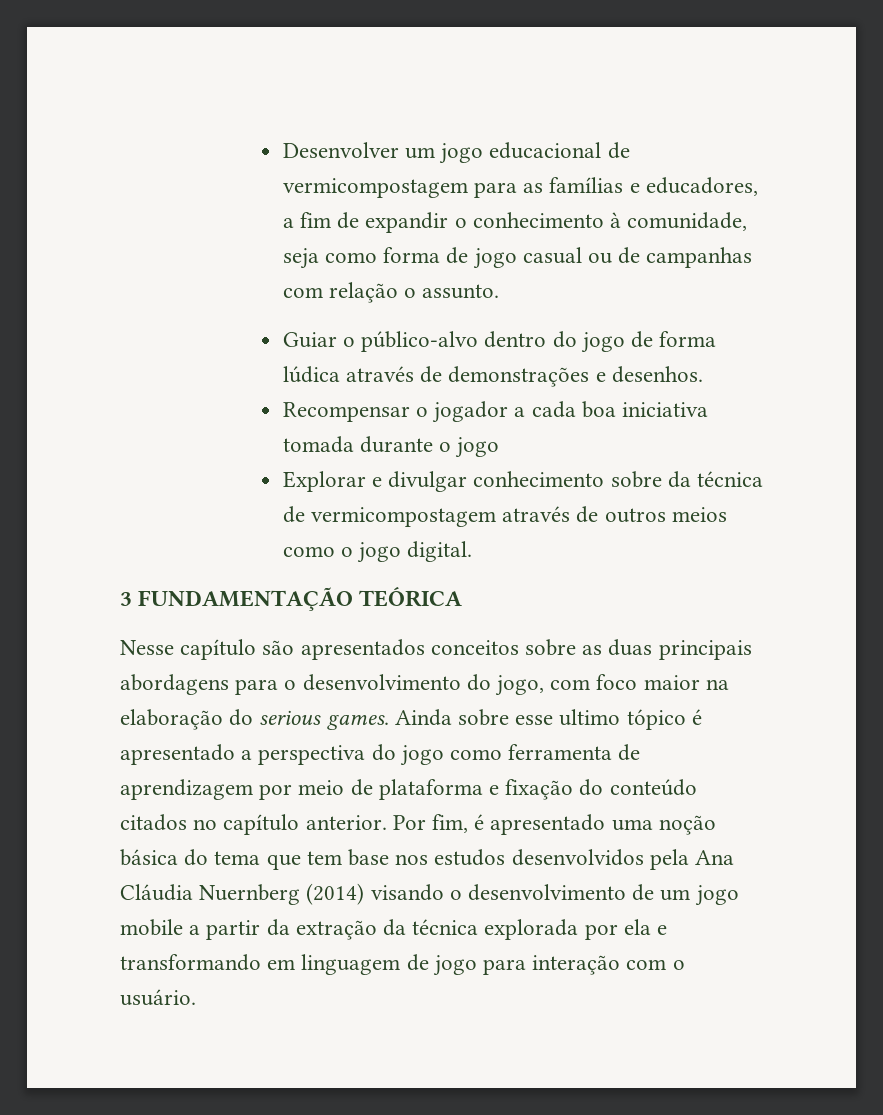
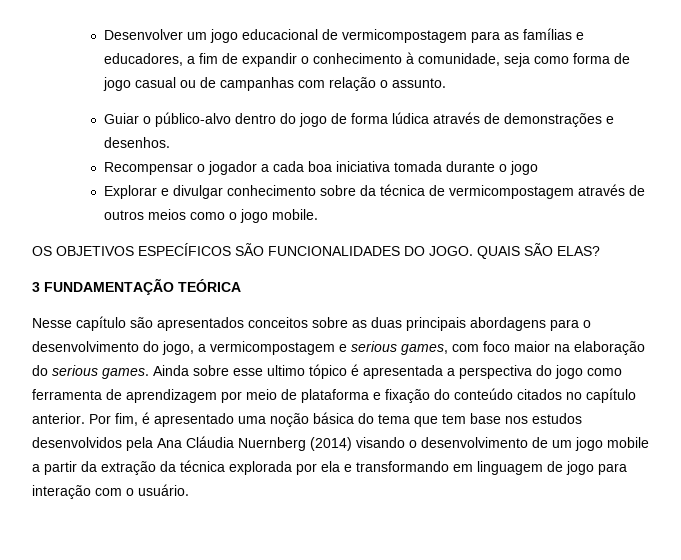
[407,541,473,562] digital. -> [271,209,318,220] [32,243,600,259] mobile. // OS OBJETIVOS ESPECÍFICOS SÃO FUNCIONALIDADES DO JOGO. QUAIS SÃO ELAS?
(545, 685) none -> [198,341,448,355] a vermicompostagem e serious games,
[120,744,235,765] apresentado -> [363,365,443,379] apresentada

